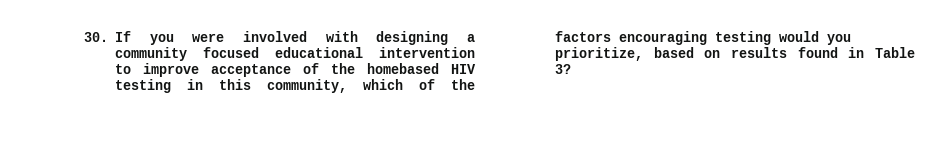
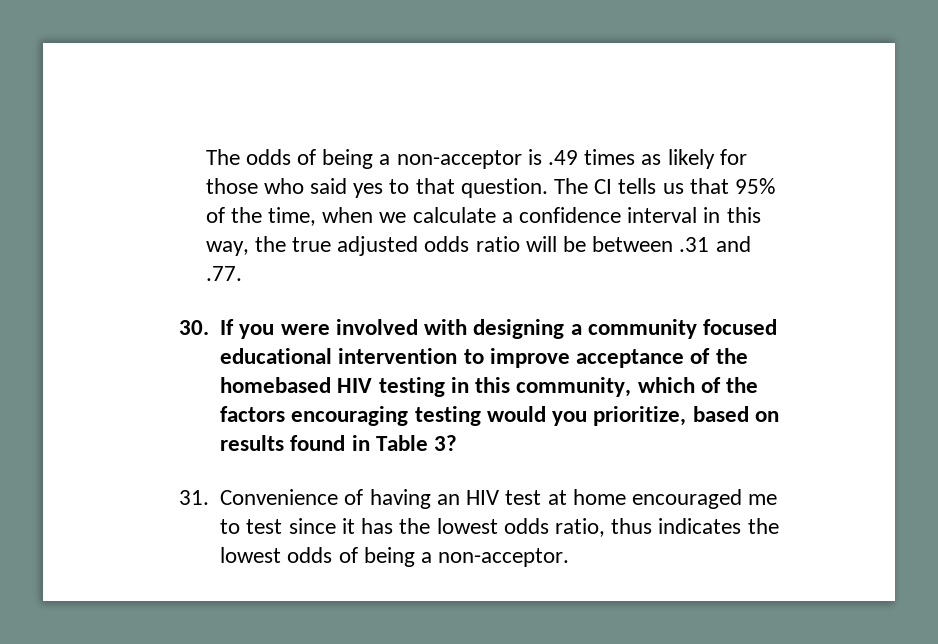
(84, 37) none -> [205,149,747,169] [205,178,776,198] [205,207,761,226] [205,236,751,256] [205,266,242,281] The odds of being a non-acceptor is .49 times as likely for those who said yes to that question. The CI tells us that 95% of the time, when we calculate a confidence interval in this way, the true adjusted odds ratio will be between .31 and .77. //
(572, 69) none -> [178,489,778,509] [220,518,779,537] [220,547,570,567] // 31. Convenience of having an HIV test at home encouraged me to test since it has the lowest odds ratio, thus indicates the lowest odds of being a non-acceptor.

